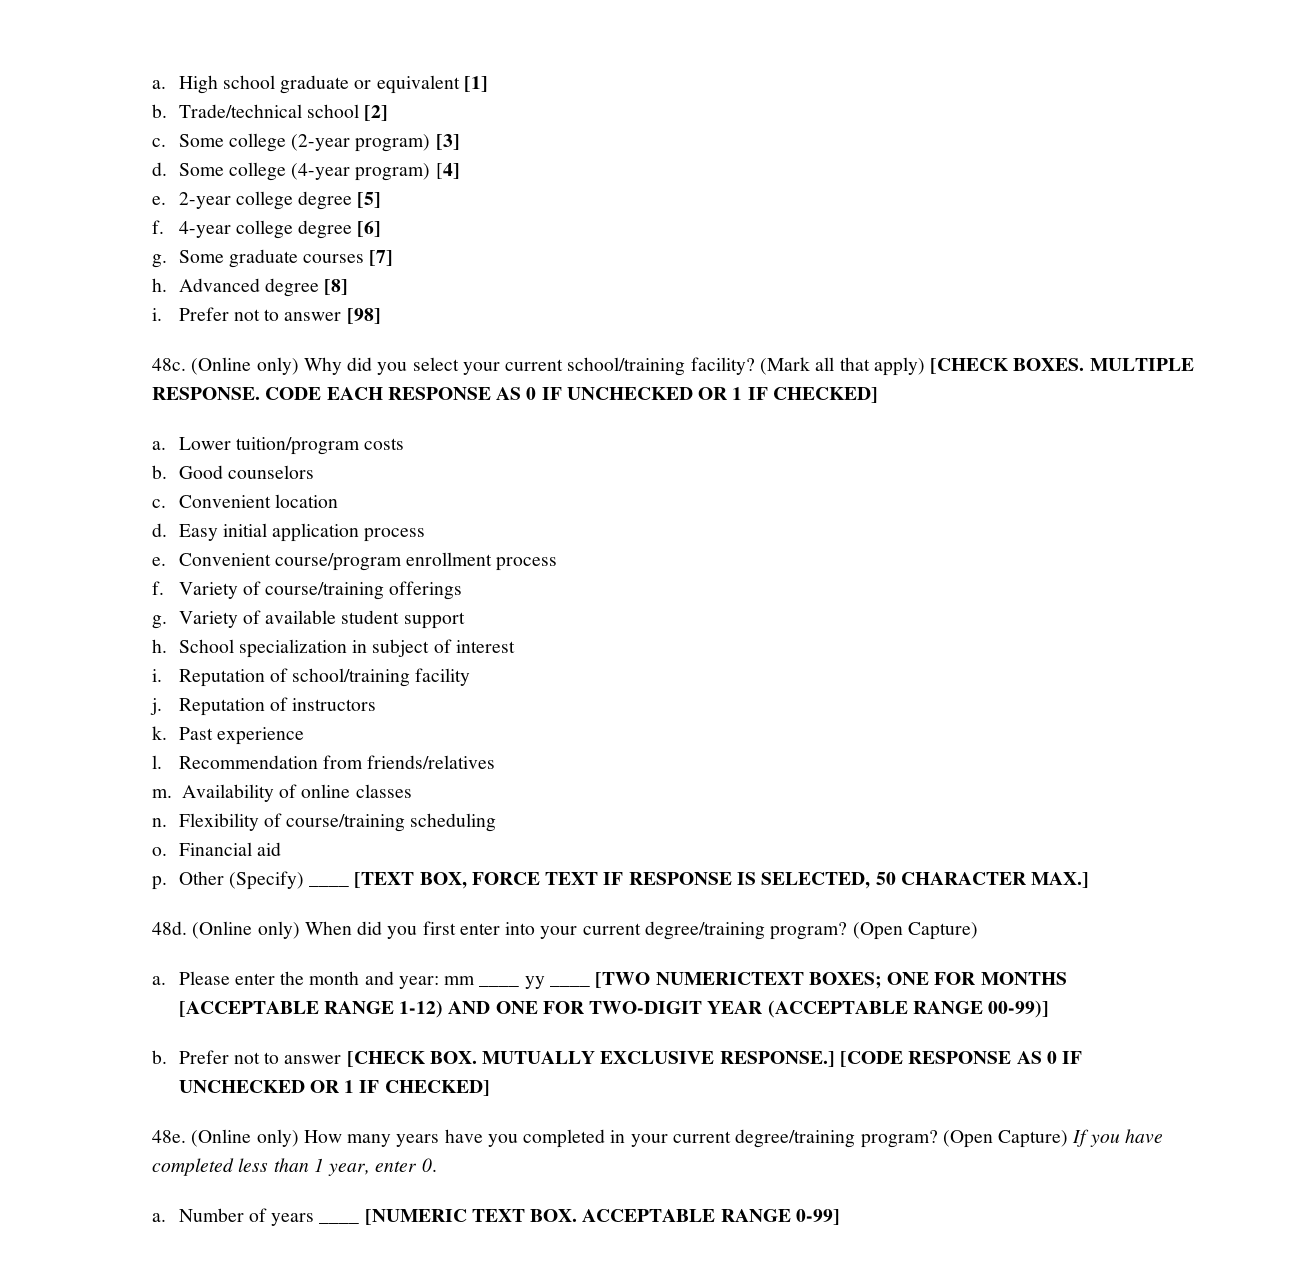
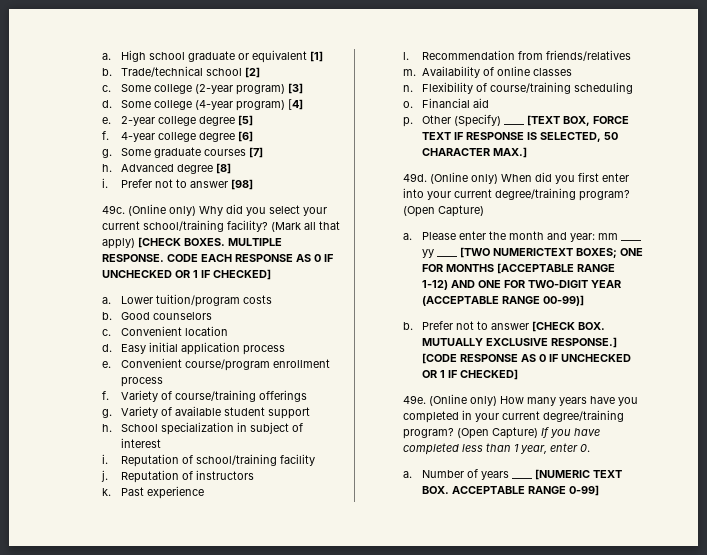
[152,358,187,371] 48c. -> [101,205,125,214] 49c.
[152,921,188,935] 48d. -> [402,173,427,182] 49d.
[152,1130,187,1143] 48e. -> [402,395,426,404] 49e.

